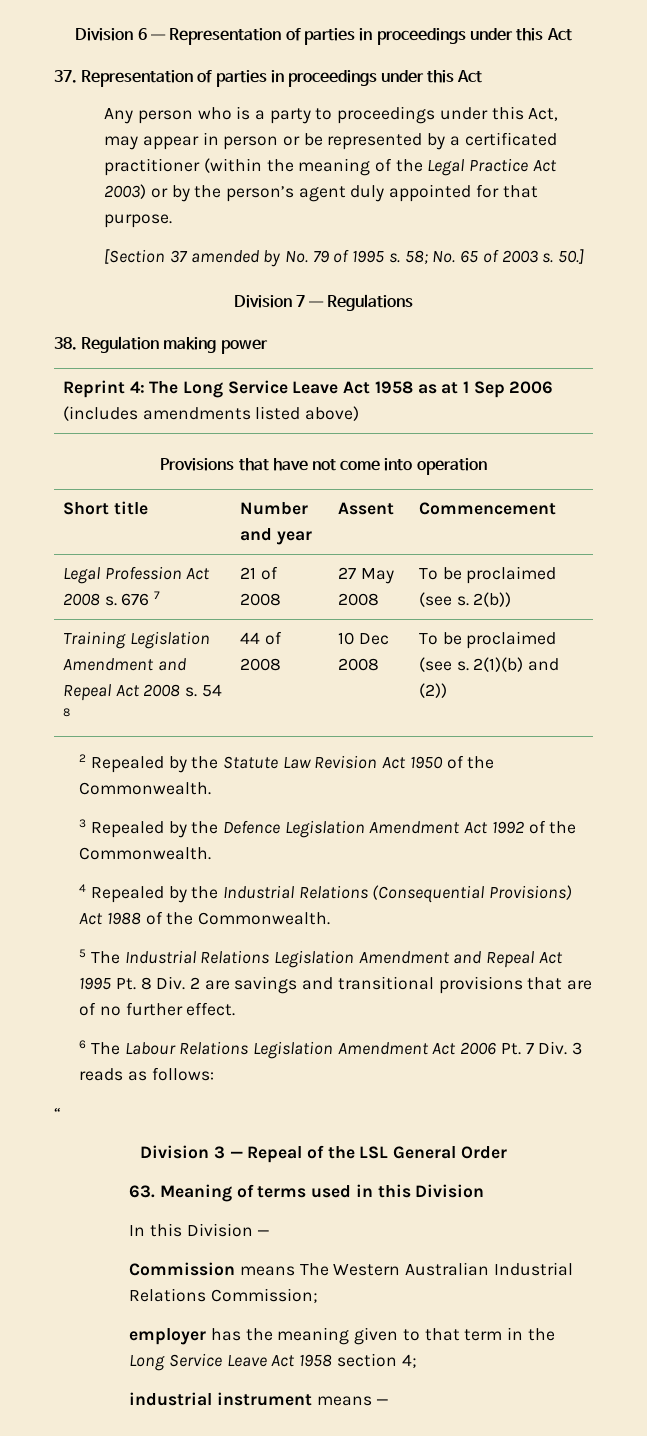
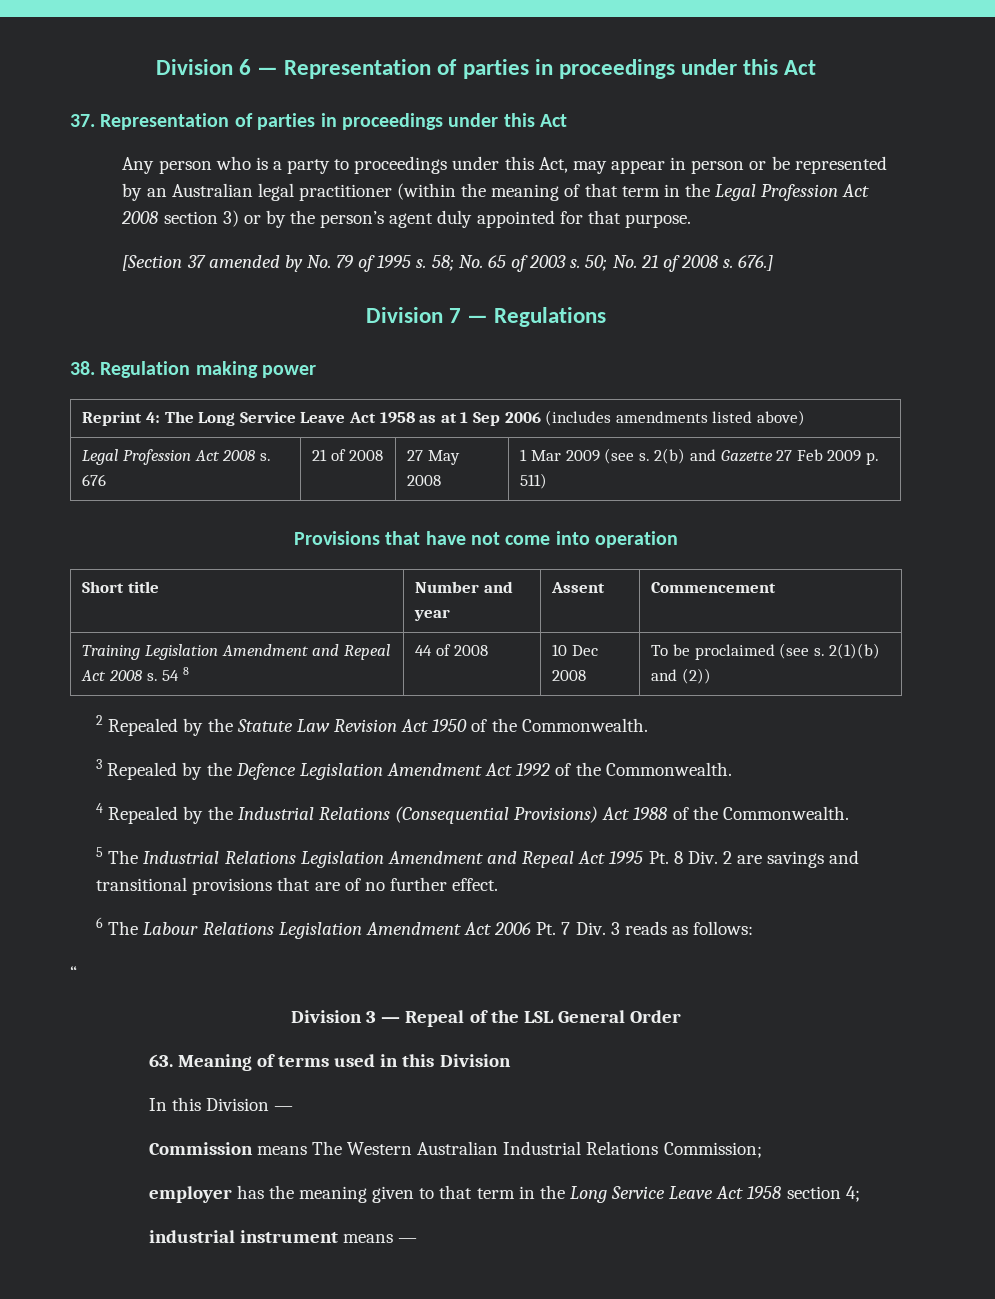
[449,132,557,146] a certificated -> [146,183,294,201] an Australian legal
[395,158,557,176] [104,184,147,199] the Legal Practice Act 2003) -> [584,183,870,201] [121,210,239,227] that term in the Legal Profession Act 2008 section 3)
[558,249,585,264] 50.] -> [585,255,774,272] 50; No. 21 of 2008 s. 676.]
(359, 413) none -> [82,449,271,465] [82,474,107,486] [312,449,383,461] [407,450,461,465] [407,475,442,486] [520,448,879,465] [520,473,548,489] // Legal Profession Act 2008 s. 676 | 21 of 2008 | 27 May 2008 | 1 Mar 2009 (see s. 2(b) and Gazette 27 Feb 2009 p. 511)
[62,566,211,584] [62,591,160,606] [239,566,278,580] [239,593,281,606] [337,567,394,584] [337,593,379,606] [418,566,557,584] [418,592,512,607] // Legal Profession Act 2008 s. 676 7 | 21 of 2008 | 27 May 2008 | To be proclaimed (see s. 2(b)) -> (777, 587) none

